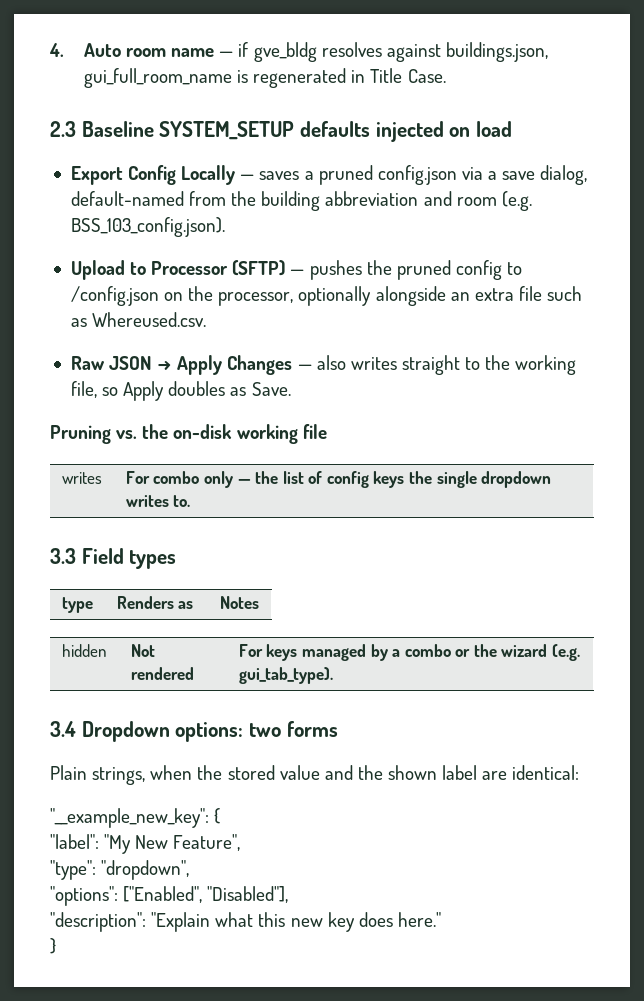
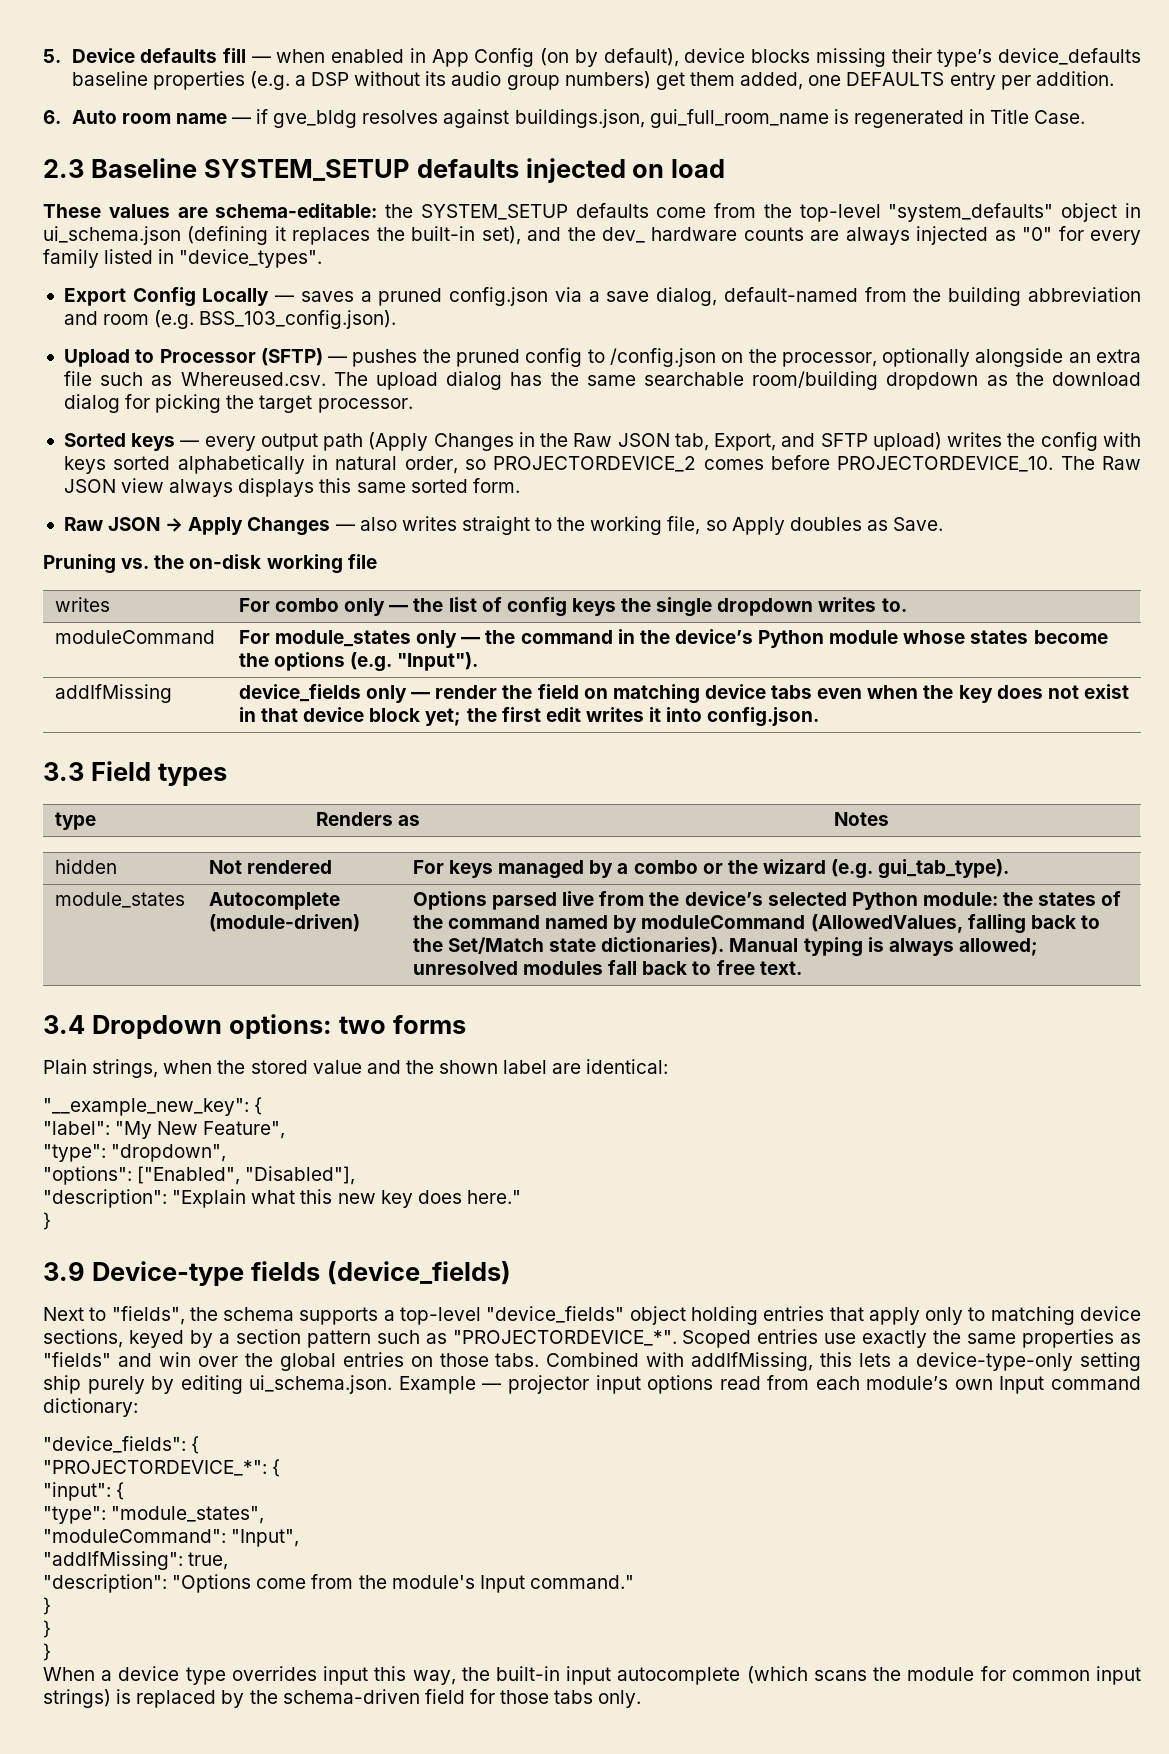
[49,43,64,57] 4. -> [43,48,1142,67] [71,71,1114,90] [43,110,61,124] 5. Device defaults fill — when enabled in App Config (on by default), device blocks missing their type’s device_defaults baseline properties (e.g. a DSP without its audio group numbers) get them added, one DEFAULTS entry per addition. // 6.
(513, 129) none -> [43,203,1141,222] [43,226,1141,245] [43,249,323,268] // These values are schema-editable: the SYSTEM_SETUP defaults come from the top-level "system_defaults" object in ui_schema.json (defining it replaces the built-in set), and the dev_ hardware counts are always injected as "0" for every family listed in "device_types".
(207, 319) none -> [333,371,1142,390] [63,394,413,413] [63,432,1141,451] [63,455,1141,474] [63,478,520,497] The upload dialog has the same searchable room/building dropdown as the download dialog for picking the target processor. // Sorted keys — every output path (Apply Changes in the Raw JSON tab, Export, and SFTP upload) writes the config with keys sorted alphabetically in natural order, so PROJECTORDEVICE_2 comes before PROJECTORDEVICE_10. The Raw JSON view always displays this same sorted form.
(191, 501) none -> [54,630,215,644] [238,629,1108,648] [238,652,479,672] [54,684,172,703] [238,684,1129,704] [238,707,820,727] // moduleCommand | For module_states only — the command in the device’s Python module whose states become the options (e.g. "Input"). // addIfMissing | device_fields only — render the field on matching device tabs even when the key does not exist in that device block yet; the first edit writes it into config.json.
(333, 675) none -> [54,892,185,908] [208,892,340,910] [208,914,360,932] [412,891,1122,910] [412,914,1100,934] [412,937,1038,957] [412,960,802,975] // module_states | Autocomplete (module-driven) | Options parsed live from the device’s selected Python module: the states of the command named by moduleCommand (AllowedValues, falling back to the Set/Match state dictionaries). Manual typing is always allowed; unresolved modules fall back to free text.
(56, 946) none -> [43,1261,511,1286] [43,1306,1141,1325] [43,1329,1141,1348] [43,1352,1142,1371] [43,1375,1141,1394] [43,1398,138,1417] [43,1436,200,1454] [43,1459,281,1477] [43,1482,125,1501] [43,1506,265,1524] [43,1529,300,1547] [43,1551,229,1570] [43,1574,634,1593] [43,1597,51,1615] [43,1620,51,1638] [43,1643,51,1661] [43,1666,1141,1685] [43,1689,642,1708] // 3.9 Device-type fields (device_fields) // Next to "fields", the schema supports a top-level "device_fields" object holding entries that apply only to matching device sections, keyed by a section pattern such as "PROJECTORDEVICE_*". Scoped entries use exactly the same properties as "fields" and win over the global entries on those tabs. Combined with addIfMissing, this lets a device-type-only setting ship purely by editing ui_schema.json. Example — projector input options read from each module’s own Input command dictionary: // "device_fields": { // "PROJECTORDEVICE_*": { // "input": { // "type": "module_states", // "moduleCommand": "Input", // "addIfMissing": true, // "description": "Options come from the module's Input command." // } // } // } // When a device type overrides input this way, the built-in input autocomplete (which scans the module for common input strings) is replaced by the schema-driven field for those tabs only.

